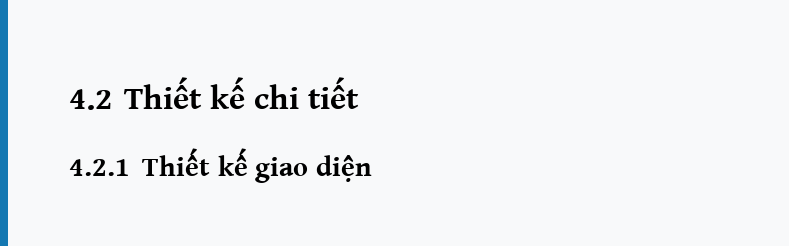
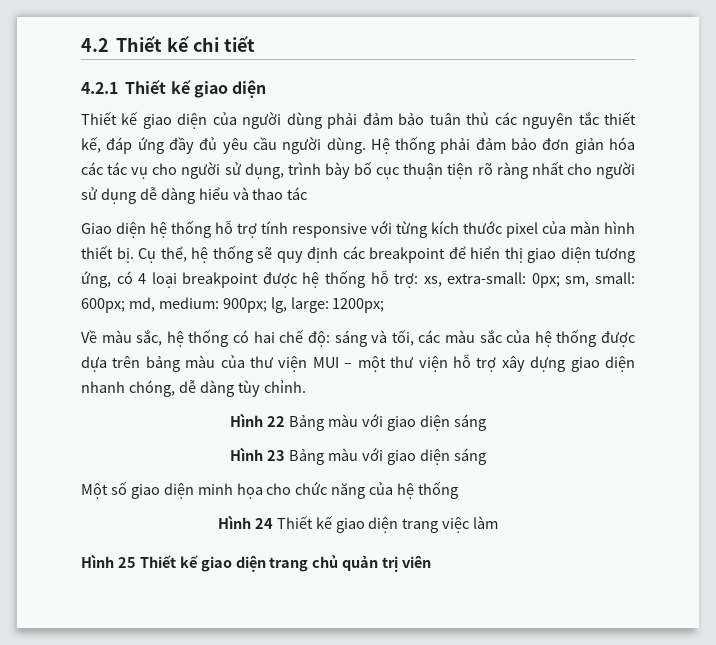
(372, 168) none -> [81,111,636,129] [81,136,635,154] [81,161,636,179] [81,187,308,204] [81,220,635,238] [81,245,635,263] [81,270,635,288] [81,297,385,313] [81,329,635,347] [81,354,636,372] [81,380,306,397] [230,413,486,431] [230,447,486,465] [81,481,459,499] [217,515,499,533] [81,554,432,572] // Thiết kế giao diện của người dùng phải đảm bảo tuân thủ các nguyên tắc thiết kế, đáp ứng đầy đủ yêu cầu người dùng. Hệ thống phải đảm bảo đơn giản hóa các tác vụ cho người sử dụng, trình bày bố cục thuận tiện rõ ràng nhất cho người sử dụng dễ dàng hiểu và thao tác // Giao diện hệ thống hỗ trợ tính responsive với từng kích thước pixel của màn hình thiết bị. Cụ thể, hệ thống sẽ quy định các breakpoint để hiển thị giao diện tương ứng, có 4 loại breakpoint được hệ thống hỗ trợ: xs, extra-small: 0px; sm, small: 600px; md, medium: 900px; lg, large: 1200px; // Về màu sắc, hệ thống có hai chế độ: sáng và tối, các màu sắc của hệ thống được dựa trên bảng màu của thư viện MUI – một thư viện hỗ trợ xây dựng giao diện nhanh chóng, dễ dàng tùy chỉnh. // Hình 22 Bảng màu với giao diện sáng // Hình 23 Bảng màu với giao diện sáng // Một số giao diện minh họa cho chức năng của hệ thống // Hình 24 Thiết kế giao diện trang việc làm // Hình 25 Thiết kế giao diện trang chủ quản trị viên

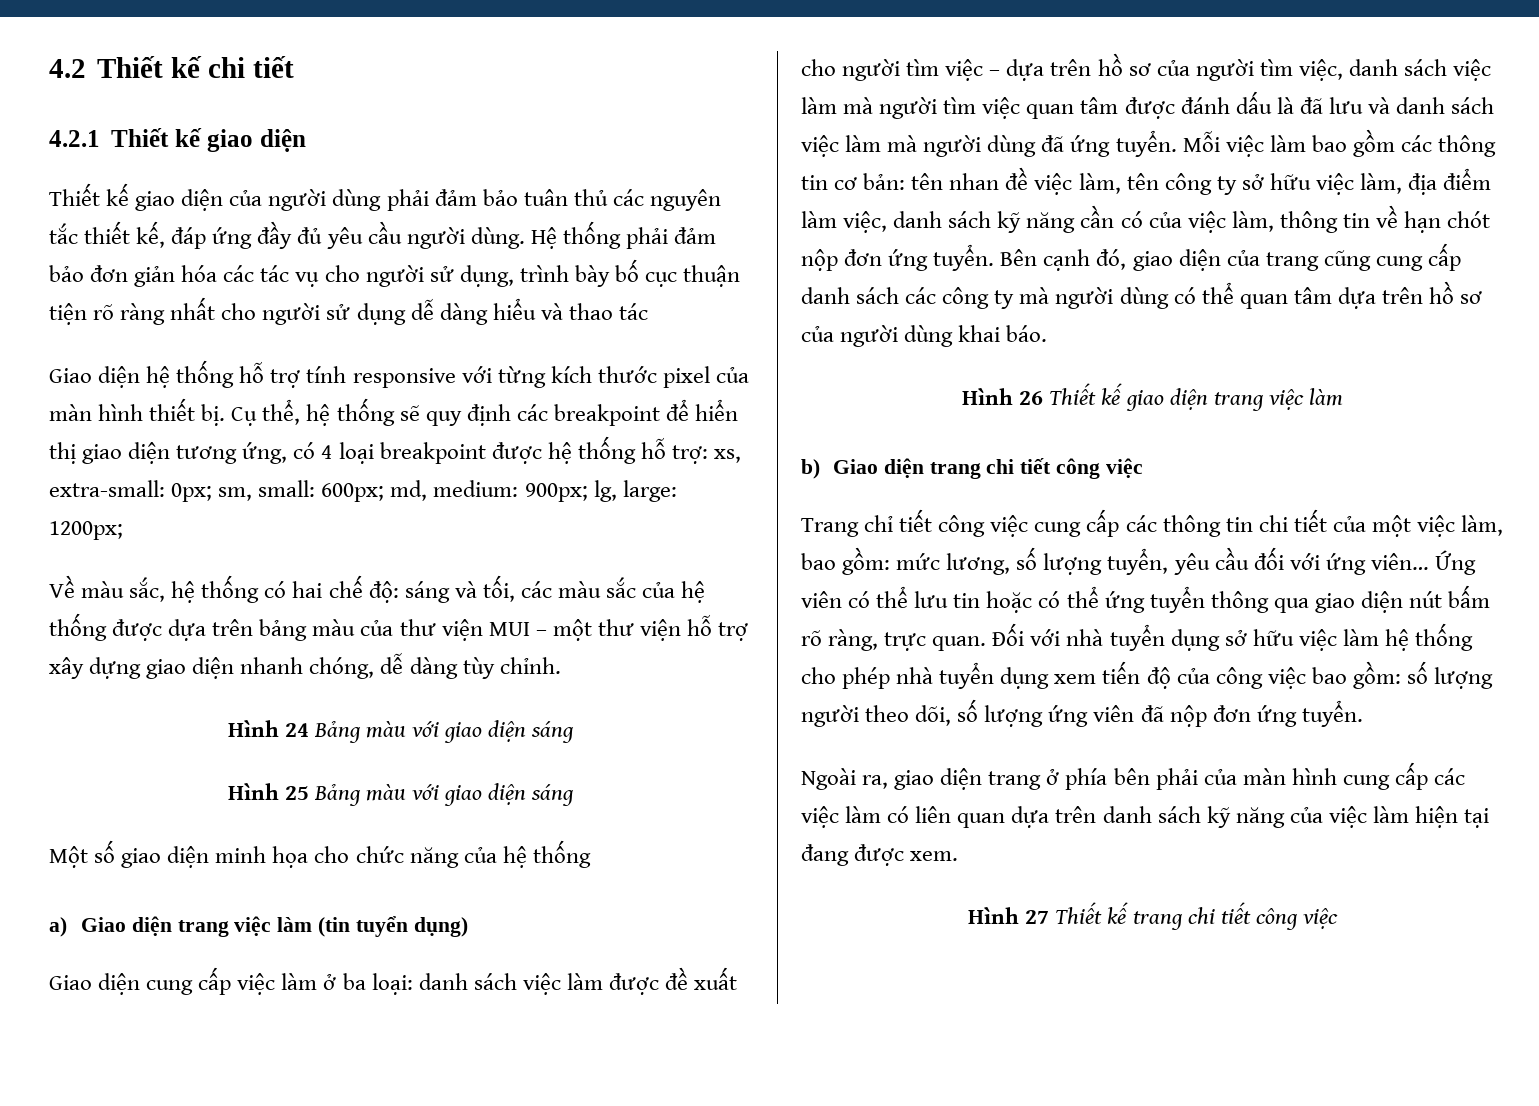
[267,416,286,427] 22 -> [284,723,309,737] 24
[267,450,286,461] 23 -> [284,786,309,800] 25
[217,515,273,529] // Hình 24 -> [49,916,468,937] [49,967,738,995] [801,53,1492,81] [801,91,1495,119] [801,129,1497,157] [801,167,1492,195] [801,205,1491,233] [801,243,1461,271] [801,281,1483,309] [801,325,1048,347] [962,388,1044,405] // a) Giao diện trang việc làm (tin tuyển dụng) // Giao diện cung cấp việc làm ở ba loại: danh sách việc làm được đề xuất cho người tìm việc – dựa trên hồ sơ của người tìm việc, danh sách việc làm mà người tìm việc quan tâm được đánh dấu là đã lưu và danh sách việc làm mà người dùng đã ứng tuyển. Mỗi việc làm bao gồm các thông tin cơ bản: tên nhan đề việc làm, tên công ty sở hữu việc làm, địa điểm làm việc, danh sách kỹ năng cần có của việc làm, thông tin về hạn chót nộp đơn ứng tuyển. Bên cạnh đó, giao diện của trang cũng cung cấp danh sách các công ty mà người dùng có thể quan tâm dựa trên hồ sơ của người dùng khai báo. // Hình 26
[81,554,432,572] Hình 25 Thiết kế giao diện trang chủ quản trị viên -> [801,458,1143,479] [801,509,1504,537] [801,547,1476,575] [801,585,1491,613] [801,623,1474,651] [801,661,1494,689] [801,699,1363,727] [801,762,1466,790] [801,806,1490,828] [801,844,959,866] [968,902,1338,930] b) Giao diện trang chi tiết công việc // Trang chỉ tiết công việc cung cấp các thông tin chi tiết của một việc làm, bao gồm: mức lương, số lượng tuyển, yêu cầu đối với ứng viên… Ứng viên có thể lưu tin hoặc có thể ứng tuyển thông qua giao diện nút bấm rõ ràng, trực quan. Đối với nhà tuyển dụng sở hữu việc làm hệ thống cho phép nhà tuyển dụng xem tiến độ của công việc bao gồm: số lượng người theo dõi, số lượng ứng viên đã nộp đơn ứng tuyển. // Ngoài ra, giao diện trang ở phía bên phải của màn hình cung cấp các việc làm có liên quan dựa trên danh sách kỹ năng của việc làm hiện tại đang được xem. // Hình 27 Thiết kế trang chi tiết công việc

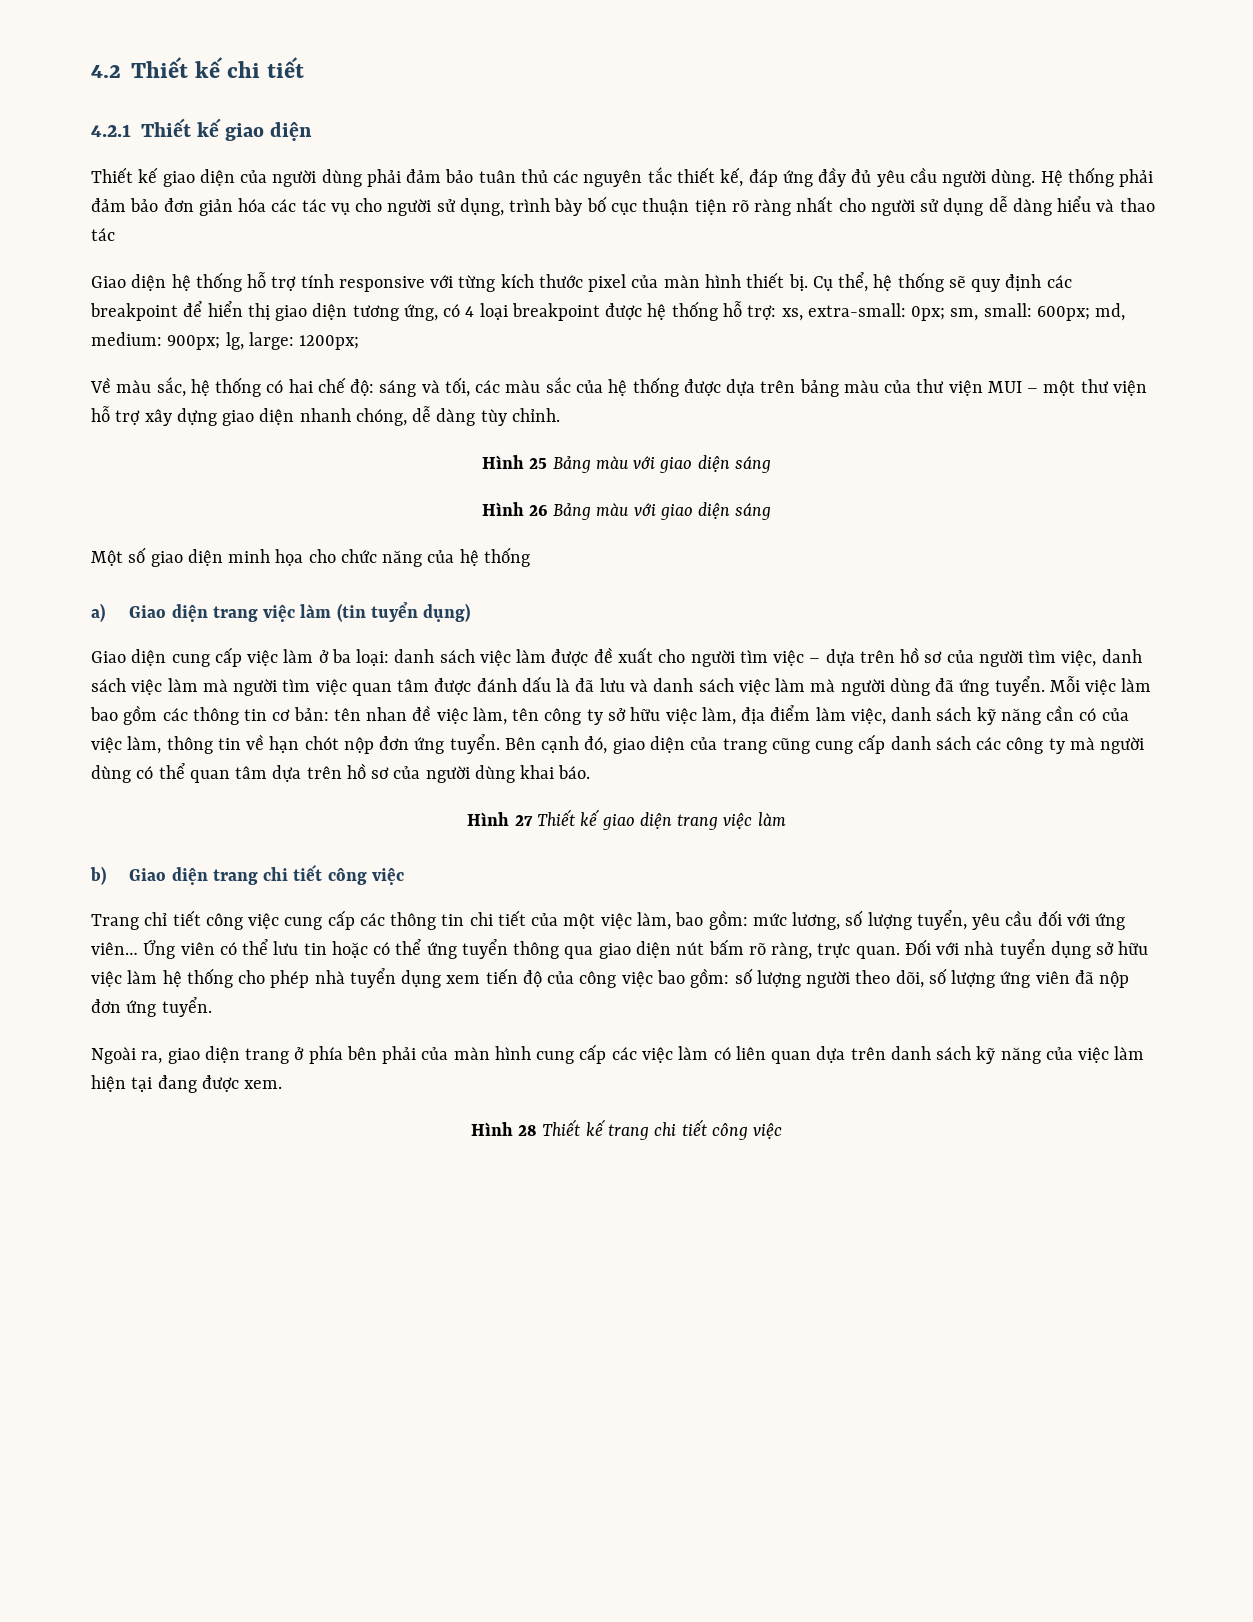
[284,723,309,737] 24 -> [529,458,548,469] 25
[284,786,309,800] 25 -> [528,505,548,516] 26
[1019,391,1044,405] 26 -> [514,815,533,826] 27
[1025,910,1050,924] 27 -> [518,1125,538,1136] 28

